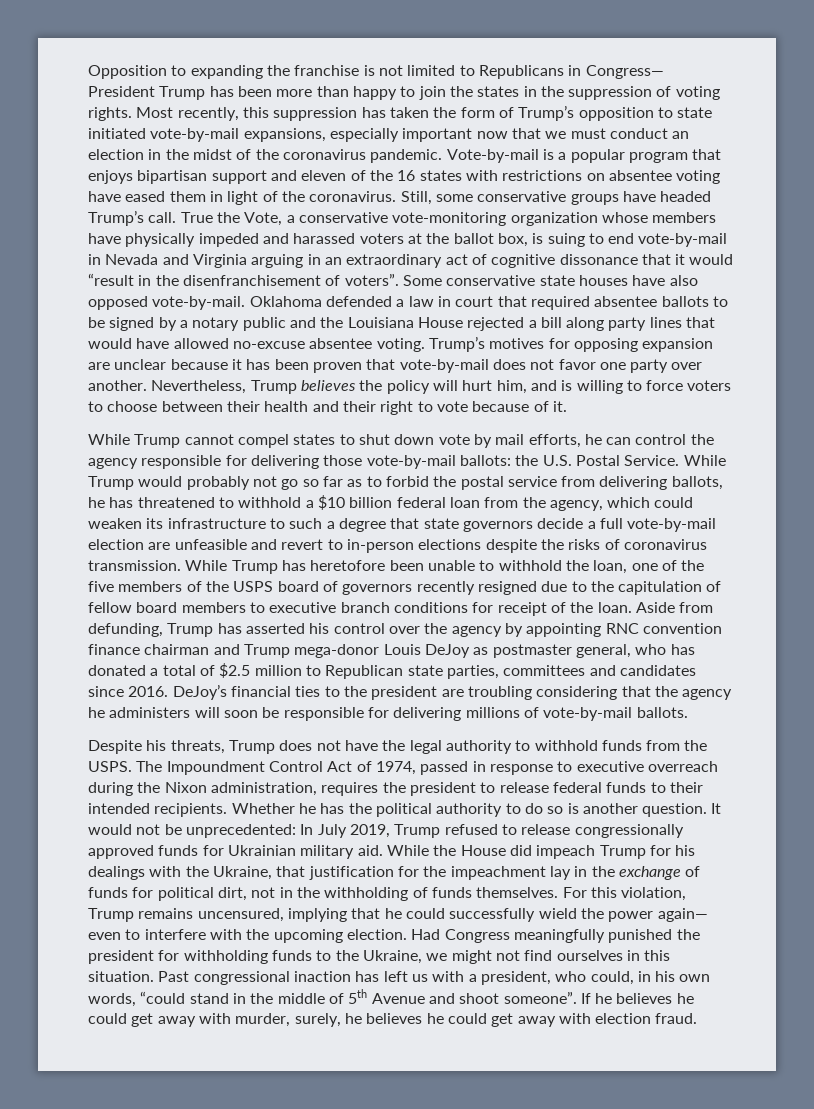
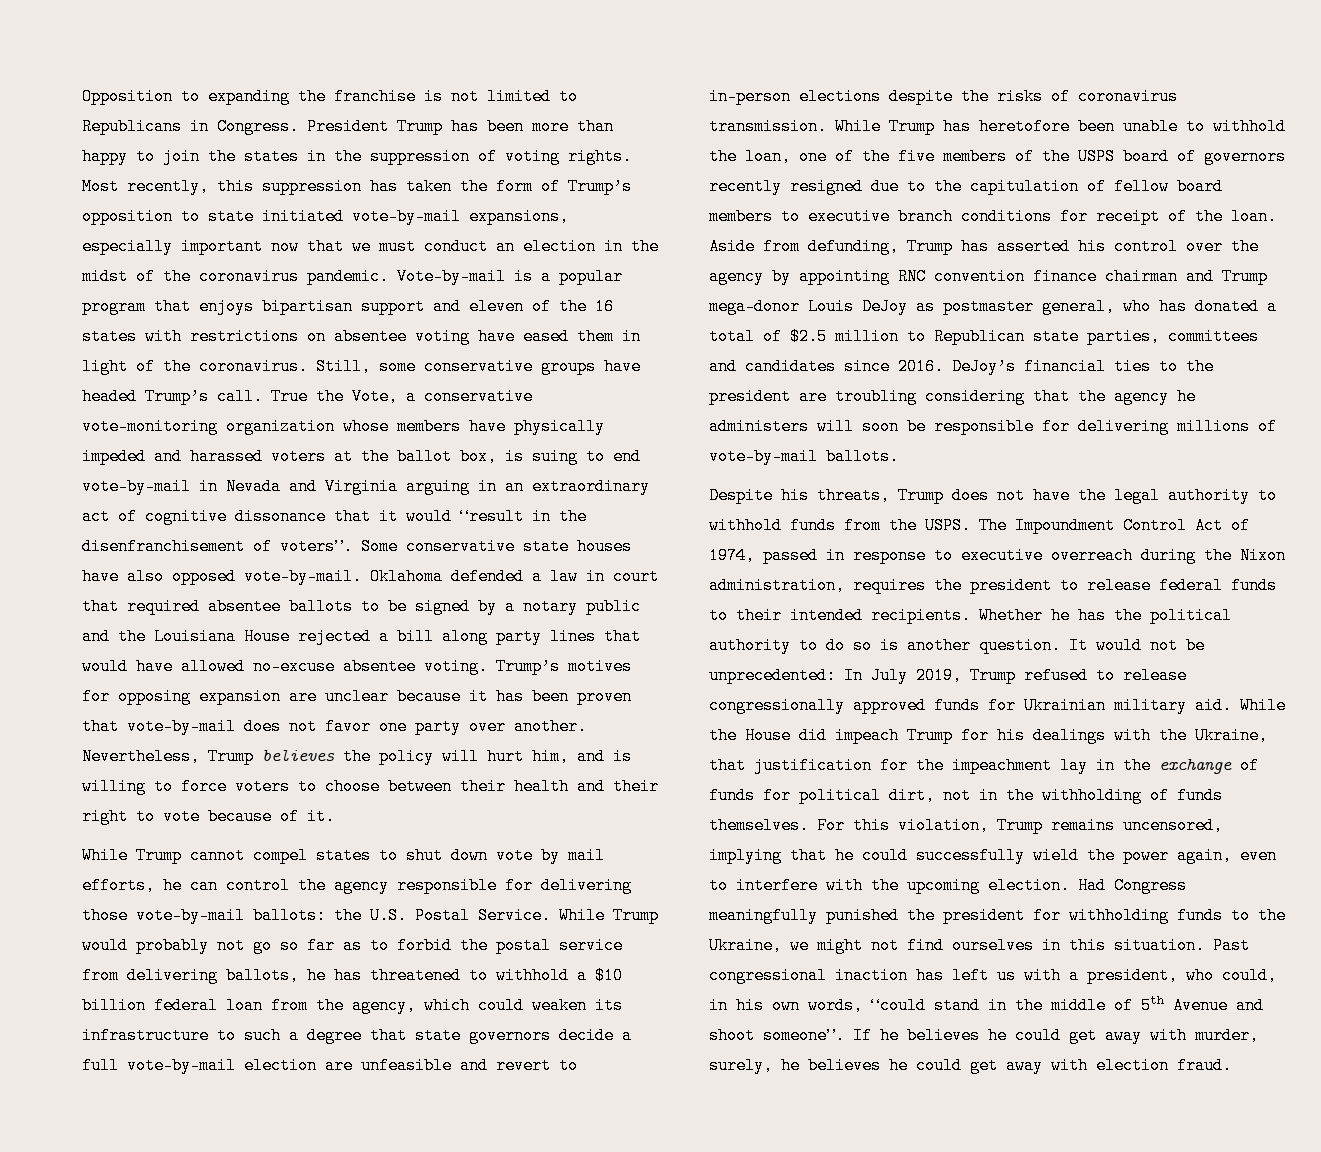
[585,65,664,79] Congress— -> [217,118,299,135] Congress.
[197,908,284,922] uncensured, -> [1123,817,1223,834] uncensored,
[657,908,708,922] again— -> [1177,847,1232,864] again,

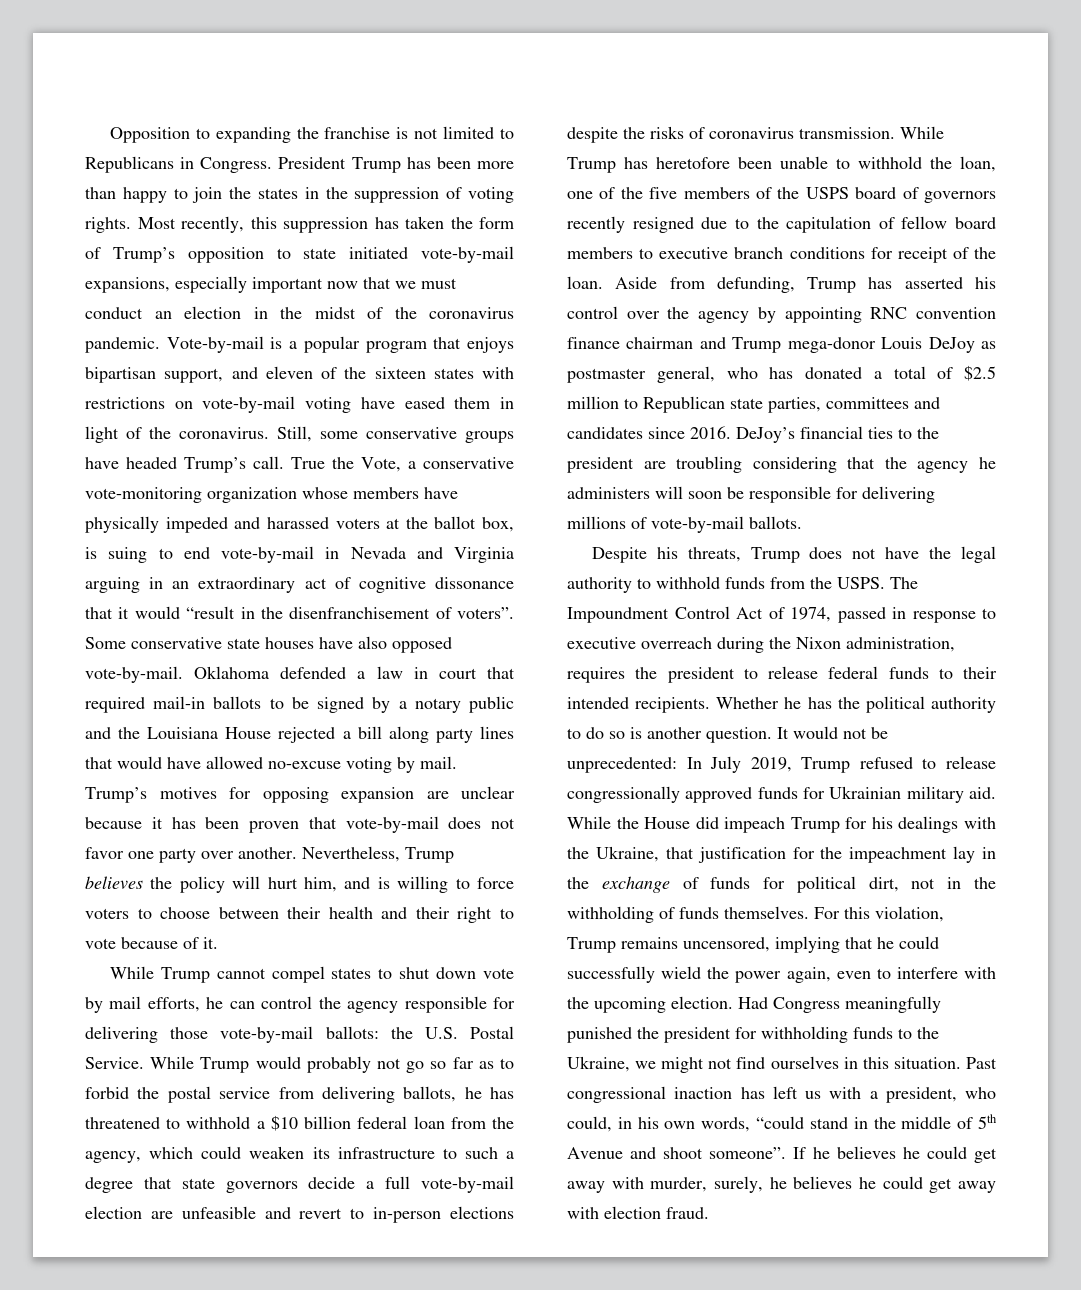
[361,298,425,315] support -> [164,368,224,383] support,
[595,298,614,315] 16 -> [374,367,426,379] sixteen
[334,328,407,345] absentee -> [202,396,296,413] vote-by-mail
[208,598,281,615] absentee -> [153,696,206,709] mail-in
[343,658,488,675] absentee voting. -> [346,756,457,773] voting by mail.

